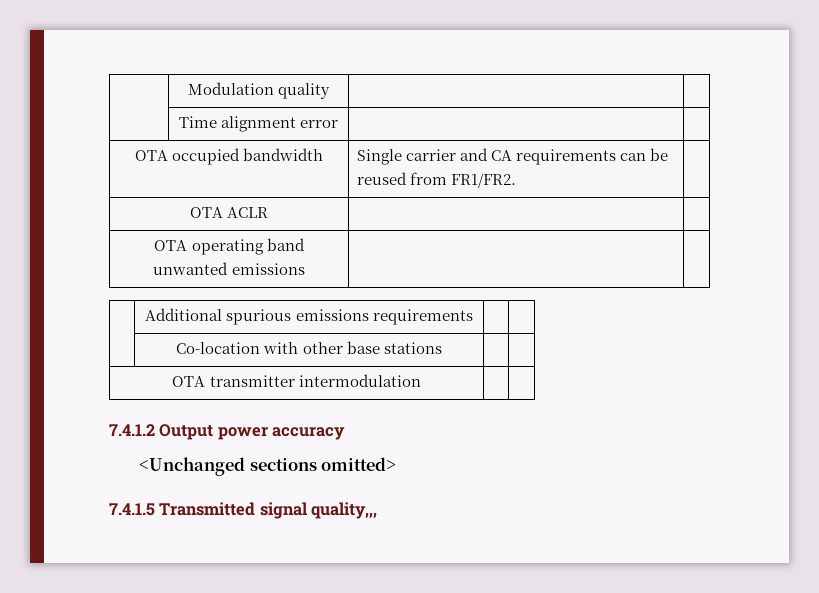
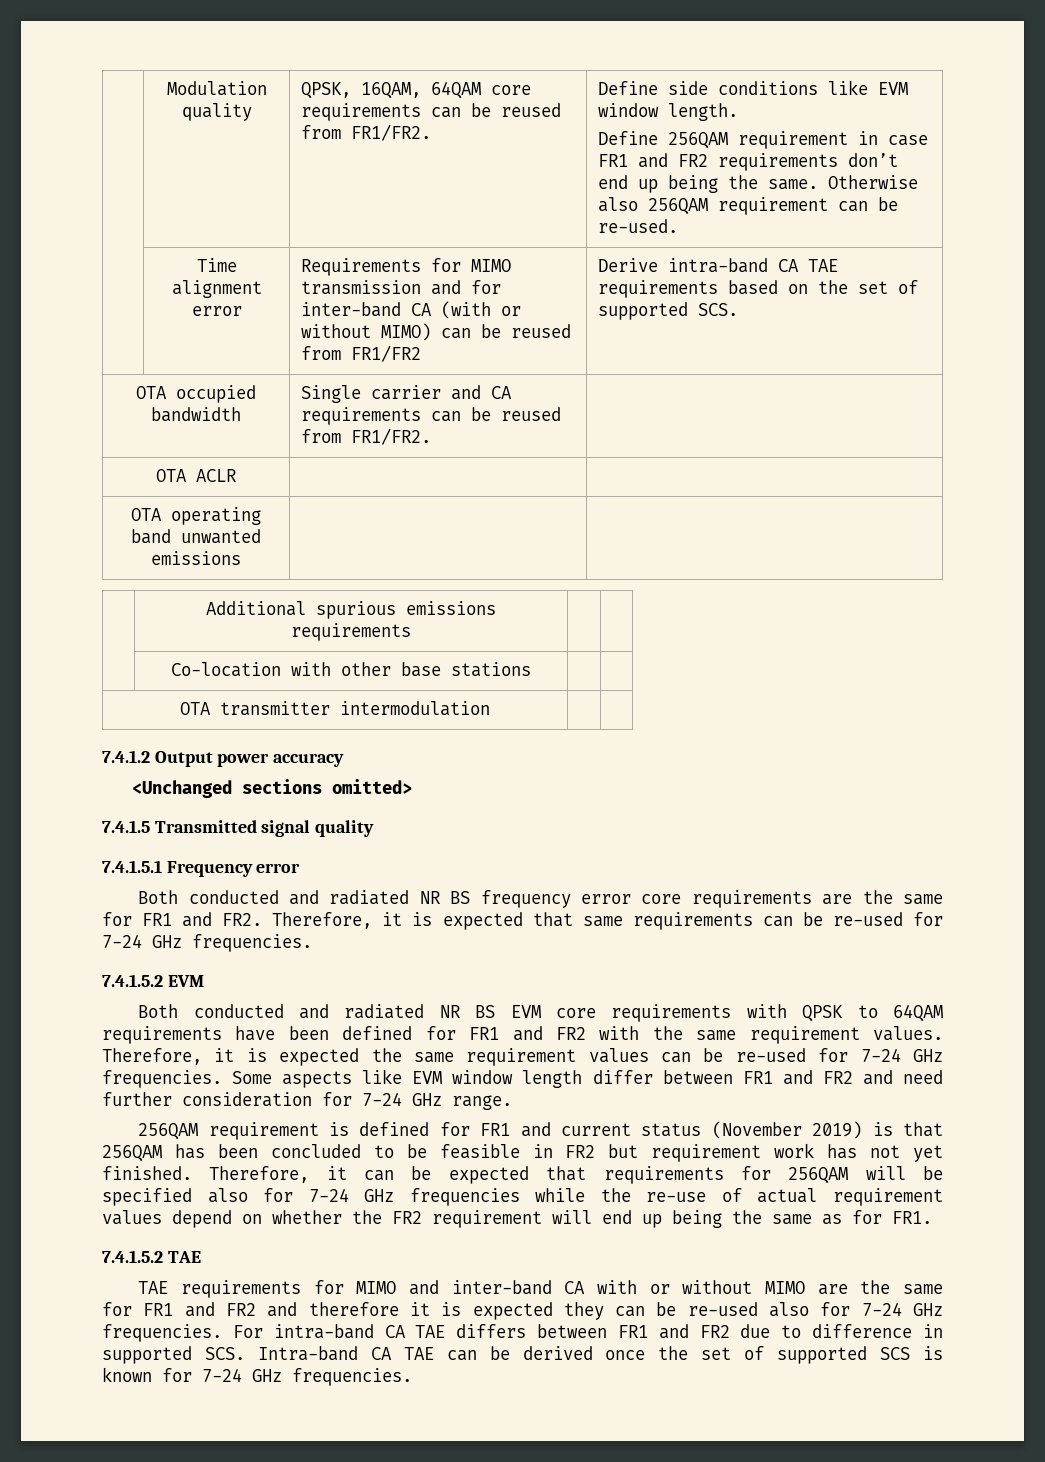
[178,116,339,132] | // | Time alignment error | | -> [301,81,532,99] [301,103,562,121] [301,124,432,141] [598,80,909,95] [598,103,739,121] [598,131,929,149] [598,153,899,171] [598,175,919,193] [598,197,899,215] [598,219,679,233] [196,258,237,272] [171,280,262,298] [191,306,242,316] [301,258,512,276] [301,280,502,295] [301,301,522,319] [301,323,572,341] [301,345,422,362] [598,258,839,273] [598,280,919,298] [598,302,739,320] QPSK, 16QAM, 64QAM core requirements can be reused from FR1/FR2. | Define side conditions like EVM window length. // Define 256QAM requirement in case FR1 and FR2 requirements don’t end up being the same. Otherwise also 256QAM requirement can be re-used. // | Time alignment error | Requirements for MIMO transmission and for inter-band CA (with or without MIMO) can be reused from FR1/FR2 | Derive intra-band CA TAE requirements based on the set of supported SCS.
[311,502,378,519] quality,,, -> [315,820,375,837] [102,860,301,877] [138,890,943,908] [102,912,943,930] [102,934,312,952] [102,974,204,987] [138,1004,943,1022] [102,1026,943,1044] [102,1048,943,1066] [102,1069,944,1088] [102,1092,512,1110] [138,1121,943,1140] [102,1143,944,1162] [102,1166,944,1184] [102,1188,943,1206] [102,1210,932,1228] [102,1250,201,1263] [138,1280,944,1298] [102,1302,943,1320] [102,1324,943,1342] [102,1346,944,1364] [102,1367,412,1386] quality // 7.4.1.5.1 Frequency error // Both conducted and radiated NR BS frequency error core requirements are the same for FR1 and FR2. Therefore, it is expected that same requirements can be re-used for 7-24 GHz frequencies. // 7.4.1.5.2 EVM // Both conducted and radiated NR BS EVM core requirements with QPSK to 64QAM requirements have been defined for FR1 and FR2 with the same requirement values. Therefore, it is expected the same requirement values can be re-used for 7-24 GHz frequencies. Some aspects like EVM window length differ between FR1 and FR2 and need further consideration for 7-24 GHz range. // 256QAM requirement is defined for FR1 and current status (November 2019) is that 256QAM has been concluded to be feasible in FR2 but requirement work has not yet finished. Therefore, it can be expected that requirements for 256QAM will be specified also for 7-24 GHz frequencies while the re-use of actual requirement values depend on whether the FR2 requirement will end up being the same as for FR1. // 7.4.1.5.2 TAE // TAE requirements for MIMO and inter-band CA with or without MIMO are the same for FR1 and FR2 and therefore it is expected they can be re-used also for 7-24 GHz frequencies. For intra-band CA TAE differs between FR1 and FR2 due to difference in supported SCS. Intra-band CA TAE can be derived once the set of supported SCS is known for 7-24 GHz frequencies.

